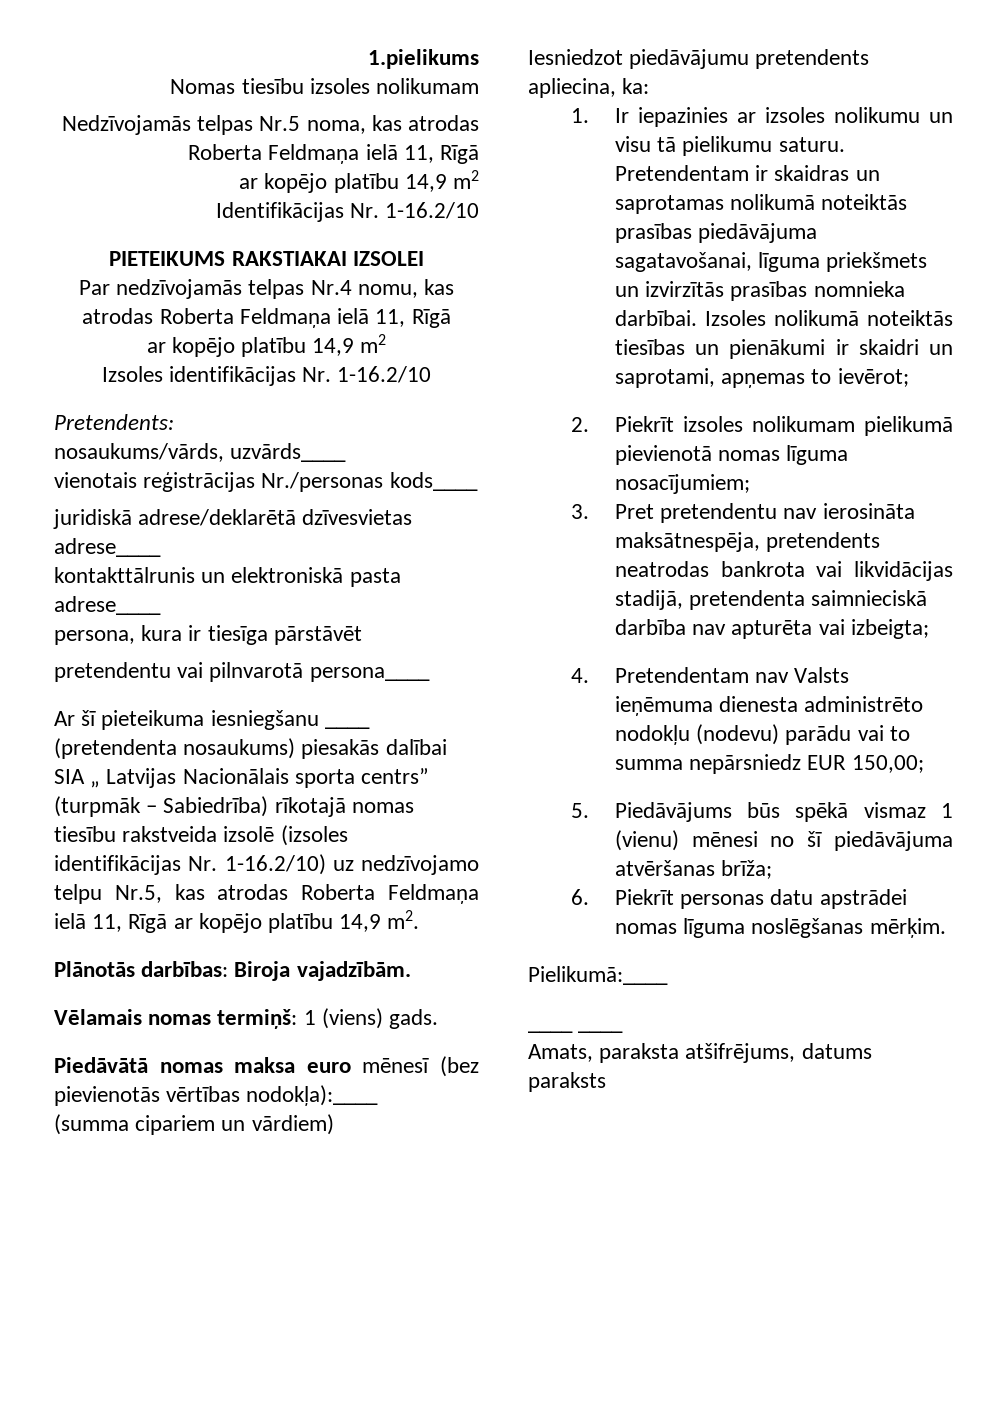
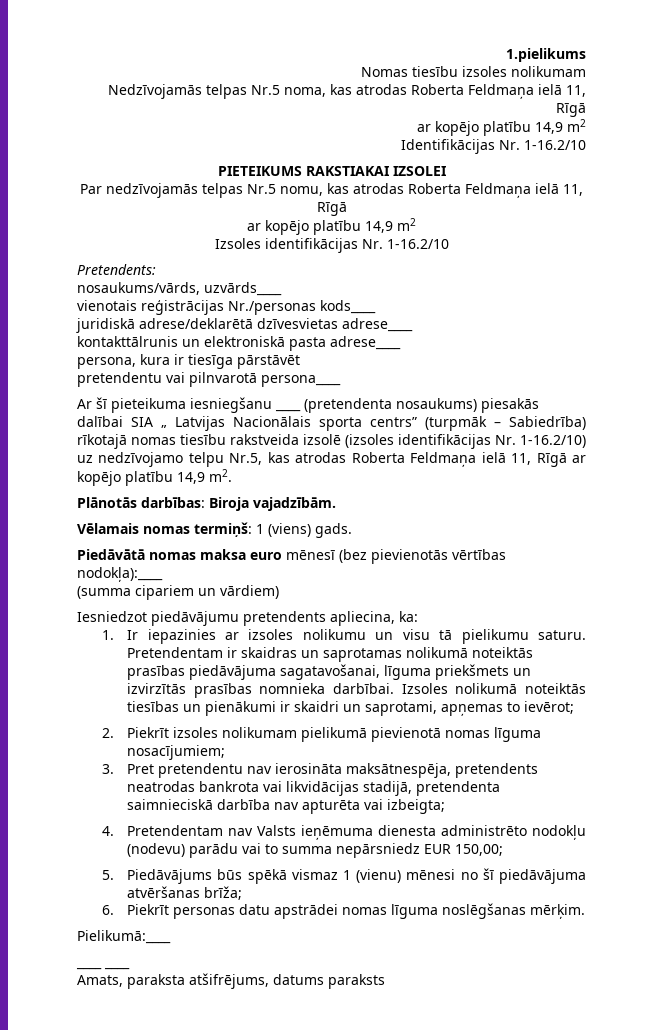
[310,280,352,295] Nr.4 -> [247,184,276,194] Nr.5

